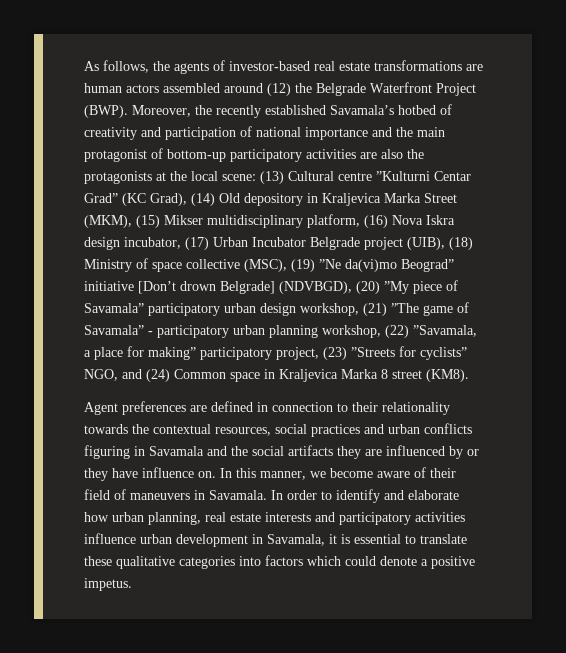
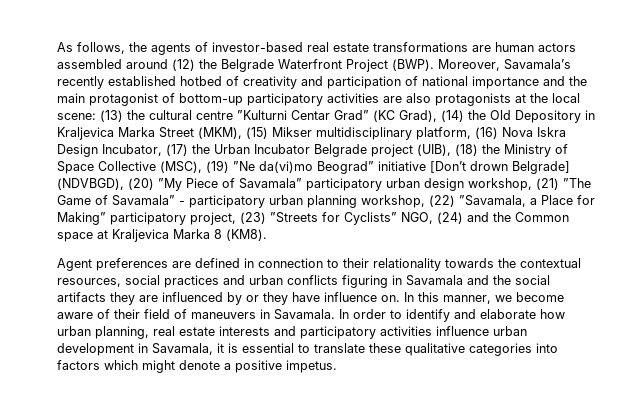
[194,105,212,115] the -> [503,59,571,70] Savamala’s
[329,105,394,115] Savamala’s -> (176, 81) none
[406,149,424,159] the -> (431, 98) none
[287,171,334,181] Cultural -> [126,110,192,120] the cultural
[218,193,303,206] Old depository -> [467,110,581,123] the Old Depository
[83,237,209,250] design incubator, (17) -> [56,144,210,157] Design Incubator, (17) the
(473, 243) none -> [481,144,500,154] the
[151,259,240,272] space collective -> [56,161,156,174] Space Collective
[412,281,442,294] piece -> [185,178,218,188] Piece
[422,305,453,316] game -> [56,195,91,205] Game
[93,346,196,360] place for making” -> [540,195,595,205] [56,212,106,225] Place for Making”
[419,347,467,360] [83,369,170,382] cyclists” NGO, and (24) -> [343,212,511,225] Cyclists” NGO, (24) and the
[263,369,275,379] in -> [96,230,108,239] at
[391,370,422,379] street -> (222, 234) none
[344,556,376,566] could -> [141,360,175,373] might

